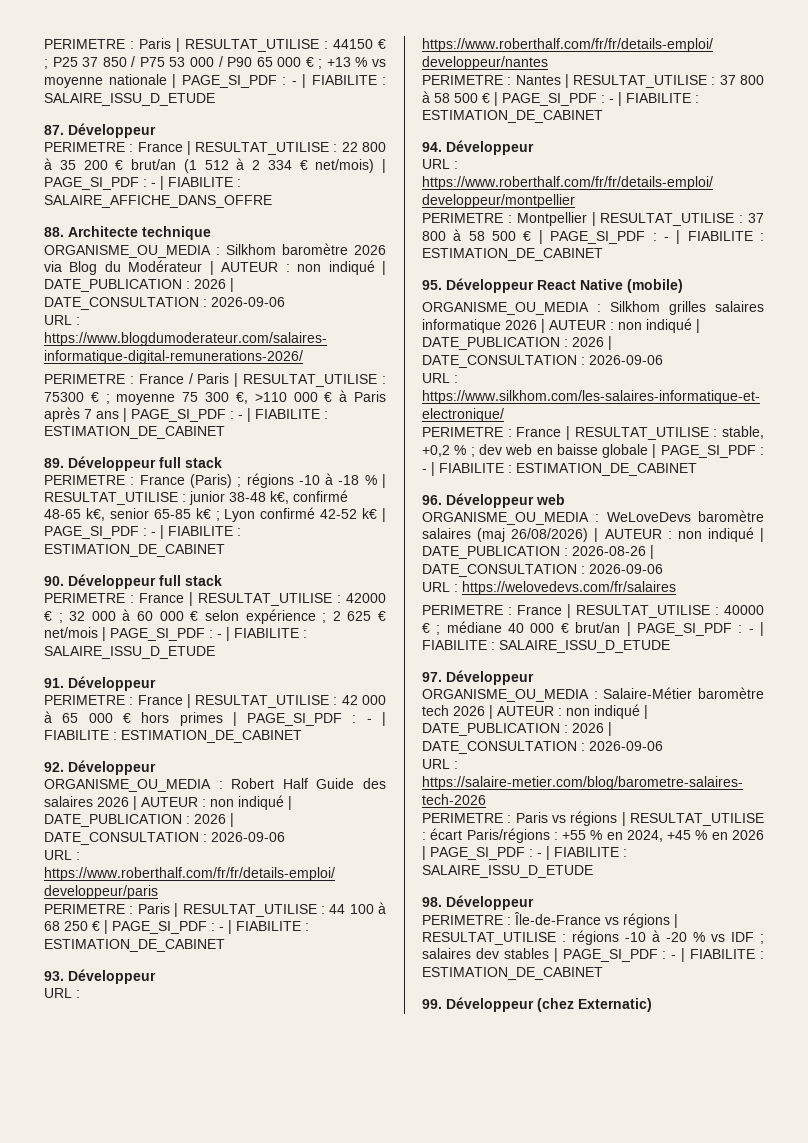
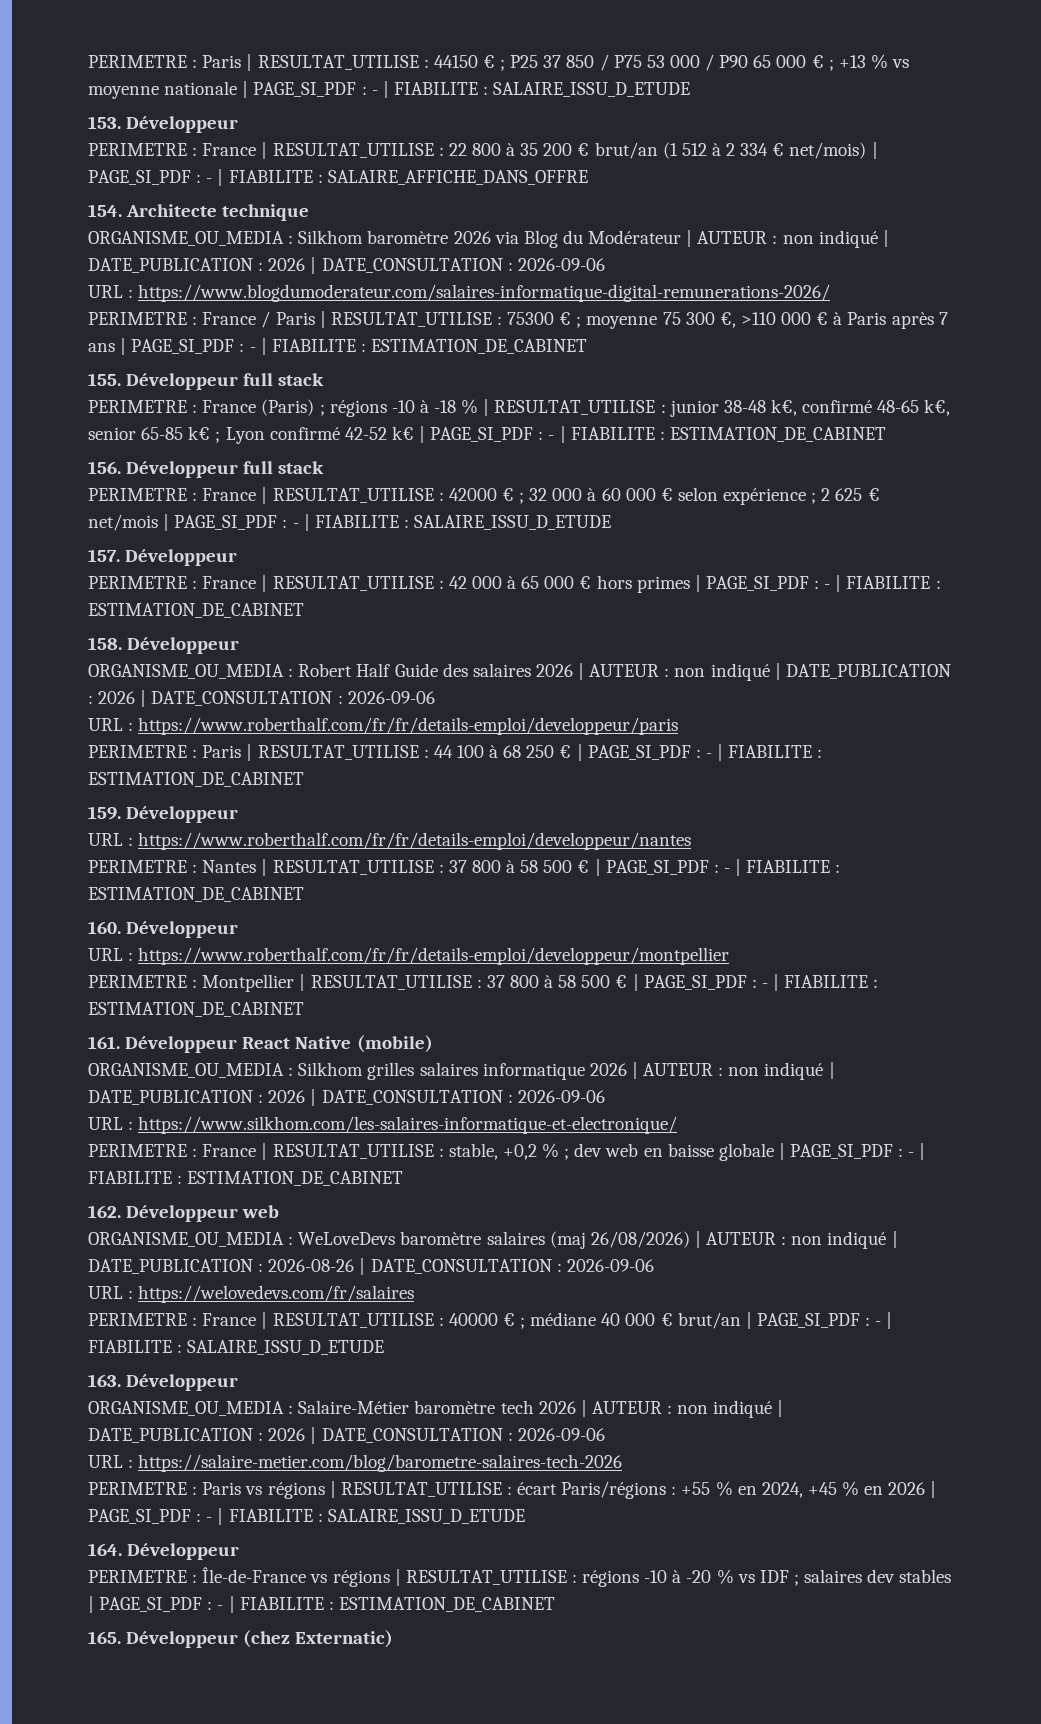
[44,125,64,135] 87. -> [88,116,121,129] 153.
[44,227,64,237] 88. -> [88,204,122,217] 154.
[44,458,64,468] 89. -> [88,373,121,386] 155.
[44,576,64,586] 90. -> [88,461,121,474] 156.
[44,678,64,688] 91. -> [88,549,120,562] 157.
[44,762,64,772] 92. -> [88,637,122,650] 158.
[44,971,64,981] 93. -> [88,806,121,820] 159.
[422,142,442,152] 94. -> [88,921,121,934] 160.
[422,280,442,290] 95. -> [88,1036,120,1049] 161.
[422,495,442,505] 96. -> [88,1205,121,1218] 162.
[422,672,442,682] 97. -> [88,1374,121,1387] 163.
[422,897,442,907] 98. -> [88,1543,122,1556] 164.
[422,999,442,1009] 99. -> [88,1631,121,1644] 165.

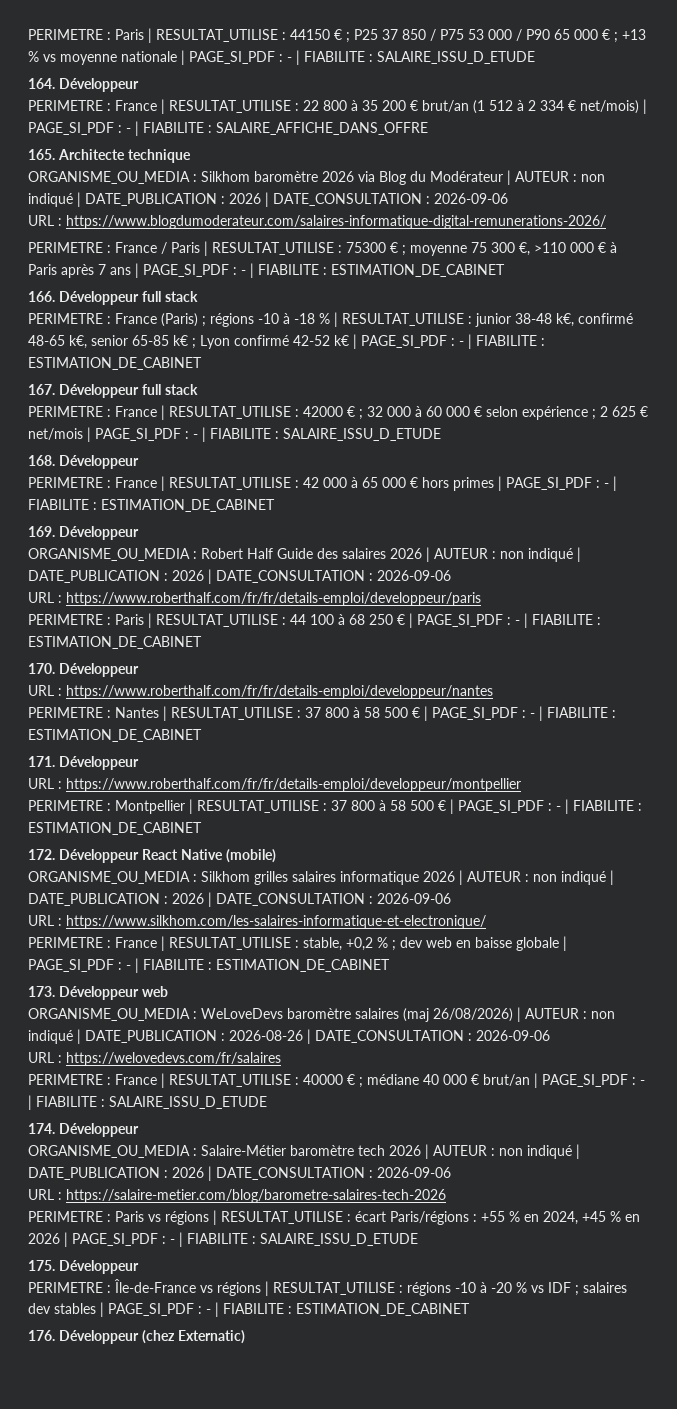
[88,116,121,129] 153. -> [28,78,55,89] 164.
[88,204,122,217] 154. -> [28,149,55,160] 165.
[88,373,121,386] 155. -> [28,291,55,302] 166.
[88,461,121,474] 156. -> [28,384,55,395] 167.
[88,549,120,562] 157. -> [28,455,55,466] 168.
[88,637,122,650] 158. -> [28,526,55,537] 169.
[88,806,121,820] 159. -> [28,663,55,674] 170.
[88,921,121,934] 160. -> [28,756,55,767] 171.
[88,1036,120,1049] 161. -> [28,849,55,860] 172.
[88,1205,121,1218] 162. -> [28,986,55,997] 173.
[88,1374,121,1387] 163. -> [28,1123,55,1134] 174.
[88,1543,122,1556] 164. -> [28,1260,55,1271] 175.
[88,1631,121,1644] 165. -> [28,1330,55,1341] 176.

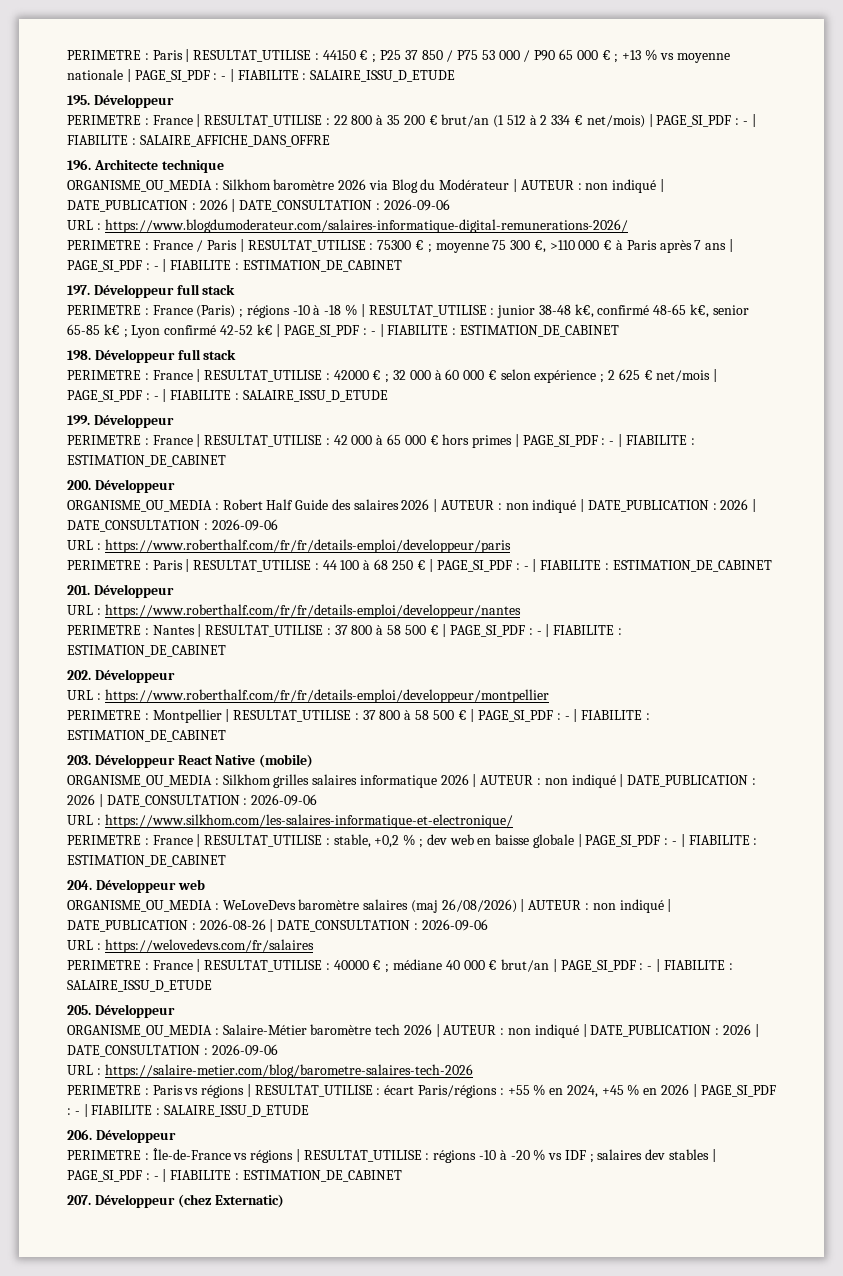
[28,78,55,89] 164. -> [67,95,90,105] 195.
[28,149,55,160] 165. -> [67,159,91,170] 196.
[28,291,55,302] 166. -> [67,285,90,295] 197.
[28,384,55,395] 167. -> [67,350,91,360] 198.
[28,455,55,466] 168. -> [67,415,90,425] 199.
[28,526,55,537] 169. -> [67,480,91,490] 200.
[28,663,55,674] 170. -> [67,585,90,595] 201.
[28,756,55,767] 171. -> [67,670,91,680] 202.
[28,849,55,860] 172. -> [67,755,91,765] 203.
[28,986,55,997] 173. -> [67,880,92,890] 204.
[28,1123,55,1134] 174. -> [67,1005,91,1015] 205.
[28,1260,55,1271] 175. -> [67,1129,92,1140] 206.
[28,1330,55,1341] 176. -> [67,1195,91,1205] 207.

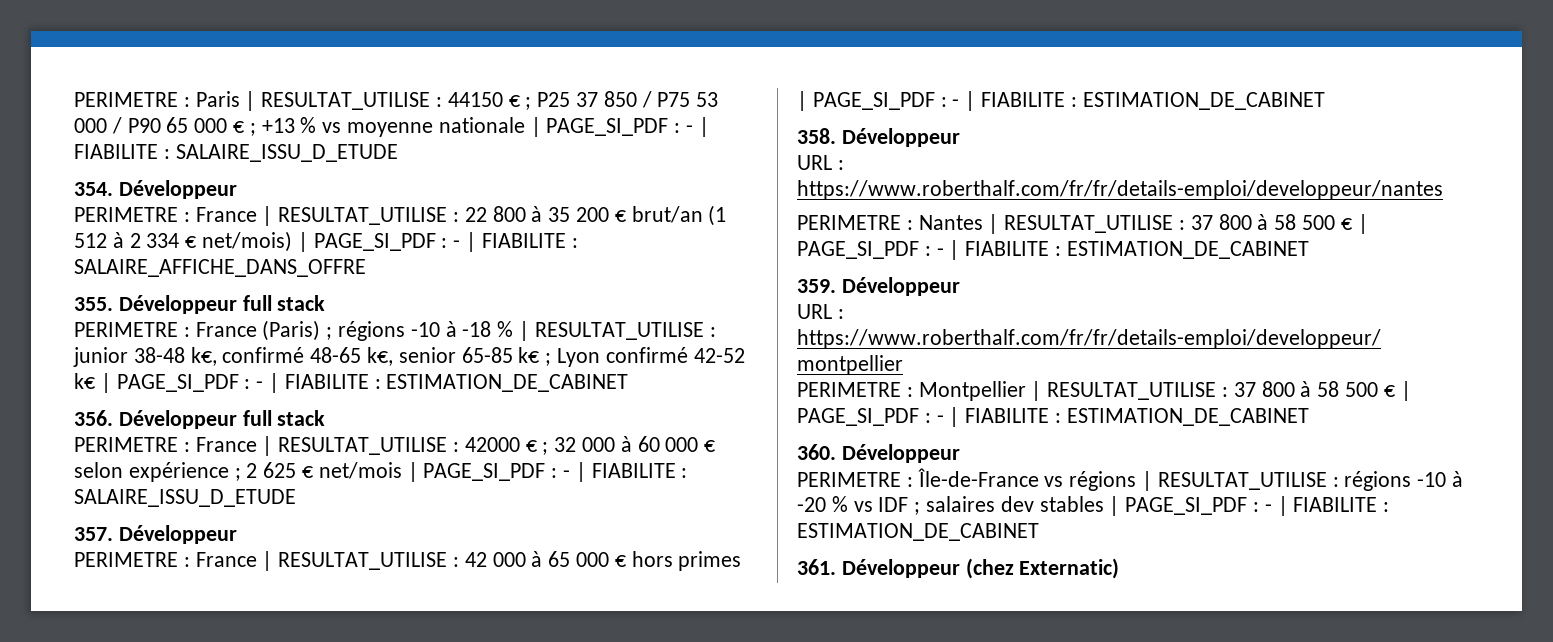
[67,95,90,105] 195. -> [74,182,113,196] 354.
[67,159,224,173] [67,179,664,193] [67,199,450,212] [67,219,628,233] [67,239,733,253] [67,259,402,272] [67,285,90,295] 196. Architecte technique // ORGANISME_OU_MEDIA : Silkhom baromètre 2026 via Blog du Modérateur | AUTEUR : non indiqué | DATE_PUBLICATION : 2026 | DATE_CONSULTATION : 2026-09-06 // URL : https://www.blogdumoderateur.com/salaires-informatique-digital-remunerations-2026/ // PERIMETRE : France / Paris | RESULTAT_UTILISE : 75300 € ; moyenne 75 300 €, >110 000 € à Paris après 7 ans | PAGE_SI_PDF : - | FIABILITE : ESTIMATION_DE_CABINET // 197. -> [74,297,113,311] 355.
[67,350,91,360] 198. -> [74,410,113,426] 356.
[67,415,90,425] 199. -> [74,527,113,541] 357.
[67,479,175,493] [67,499,757,513] [67,519,278,532] [67,539,511,553] [67,559,772,572] [67,585,90,595] 200. Développeur // ORGANISME_OU_MEDIA : Robert Half Guide des salaires 2026 | AUTEUR : non indiqué | DATE_PUBLICATION : 2026 | DATE_CONSULTATION : 2026-09-06 // URL : https://www.roberthalf.com/fr/fr/details-emploi/developpeur/paris // PERIMETRE : Paris | RESULTAT_UTILISE : 44 100 à 68 250 € | PAGE_SI_PDF : - | FIABILITE : ESTIMATION_DE_CABINET // 201. -> [797,128,836,144] 358.
[67,670,91,680] 202. -> [797,279,836,293] 359.
[67,754,314,768] [67,774,756,788] [67,794,318,807] [67,814,513,828] [67,834,758,848] [67,855,226,867] [67,879,205,893] [67,899,672,913] [67,919,488,932] [67,939,314,953] [67,959,733,973] [67,980,212,992] [67,1004,175,1018] [67,1024,759,1038] [67,1044,278,1057] [67,1064,473,1078] [67,1084,776,1098] [67,1104,309,1117] [67,1129,92,1140] 203. Développeur React Native (mobile) // ORGANISME_OU_MEDIA : Silkhom grilles salaires informatique 2026 | AUTEUR : non indiqué | DATE_PUBLICATION : 2026 | DATE_CONSULTATION : 2026-09-06 // URL : https://www.silkhom.com/les-salaires-informatique-et-electronique/ // PERIMETRE : France | RESULTAT_UTILISE : stable, +0,2 % ; dev web en baisse globale | PAGE_SI_PDF : - | FIABILITE : ESTIMATION_DE_CABINET // 204. Développeur web // ORGANISME_OU_MEDIA : WeLoveDevs baromètre salaires (maj 26/08/2026) | AUTEUR : non indiqué | DATE_PUBLICATION : 2026-08-26 | DATE_CONSULTATION : 2026-09-06 // URL : https://welovedevs.com/fr/salaires // PERIMETRE : France | RESULTAT_UTILISE : 40000 € ; médiane 40 000 € brut/an | PAGE_SI_PDF : - | FIABILITE : SALAIRE_ISSU_D_ETUDE // 205. Développeur // ORGANISME_OU_MEDIA : Salaire-Métier baromètre tech 2026 | AUTEUR : non indiqué | DATE_PUBLICATION : 2026 | DATE_CONSULTATION : 2026-09-06 // URL : https://salaire-metier.com/blog/barometre-salaires-tech-2026 // PERIMETRE : Paris vs régions | RESULTAT_UTILISE : écart Paris/régions : +55 % en 2024, +45 % en 2026 | PAGE_SI_PDF : - | FIABILITE : SALAIRE_ISSU_D_ETUDE // 206. -> [797,444,836,460] 360.
[67,1195,91,1205] 207. -> [797,559,836,575] 361.

